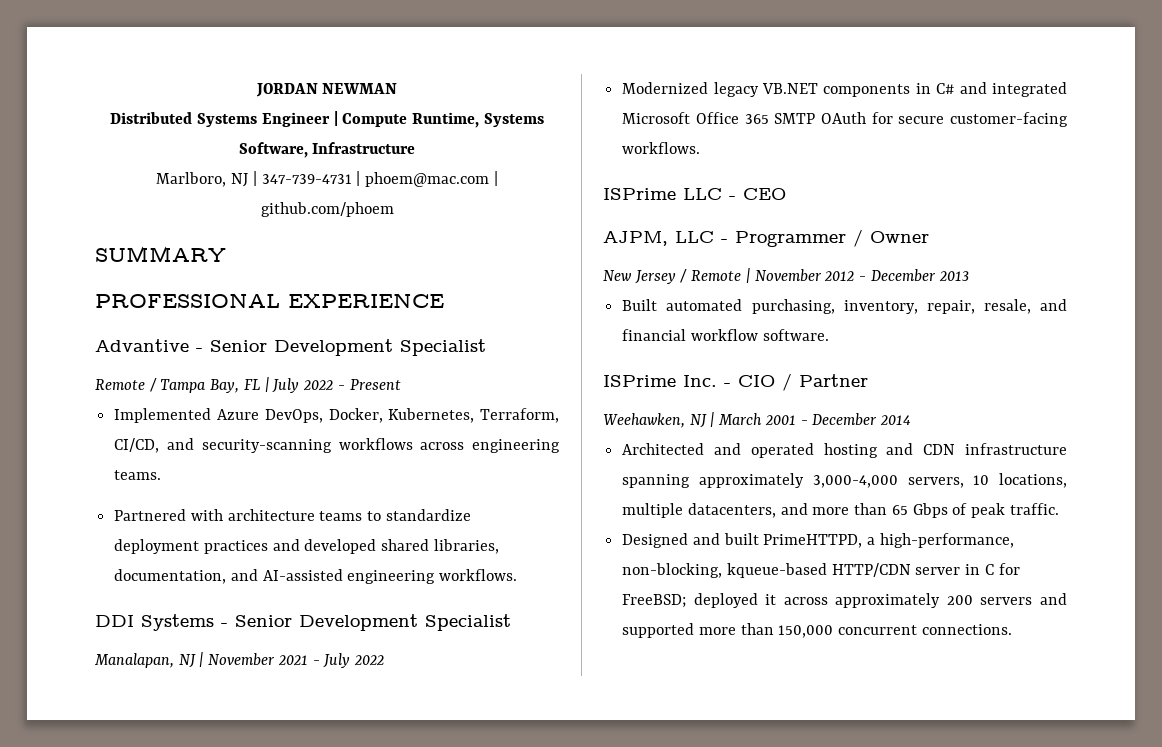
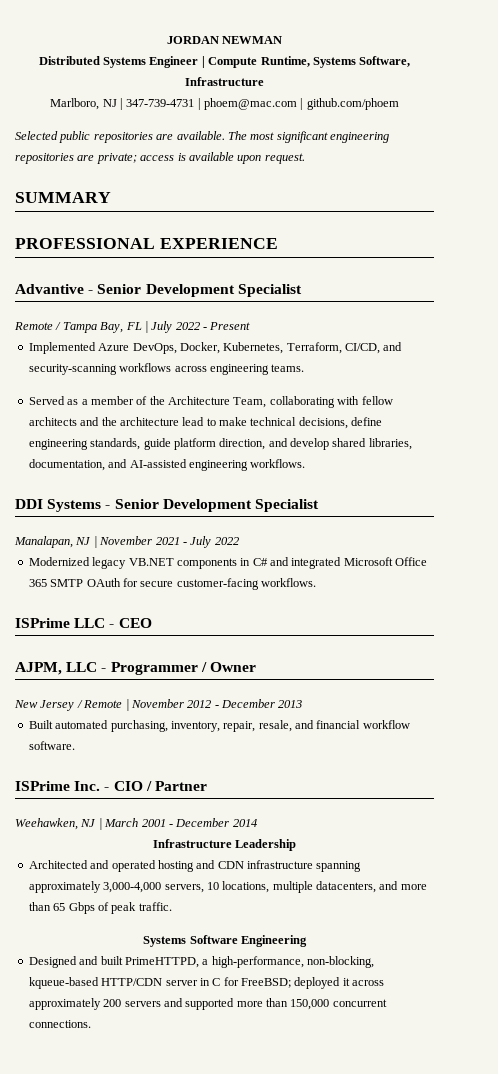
(394, 209) none -> [15,131,389,143] [15,152,305,164] // Selected public repositories are available. The most significant engineering repositories are private; access is available upon request.
[114,509,471,521] [114,539,377,554] Partnered with architecture teams to standardize deployment practices and developed -> [28,396,393,408] [28,417,383,429] [28,438,329,450] Served as a member of the Architecture Team, collaborating with fellow architects and the architecture lead to make technical decisions, define engineering standards, guide platform direction, and develop
(912, 420) none -> [152,839,297,851] // Infrastructure Leadership
(1059, 509) none -> [143,935,307,947] // Systems Software Engineering

